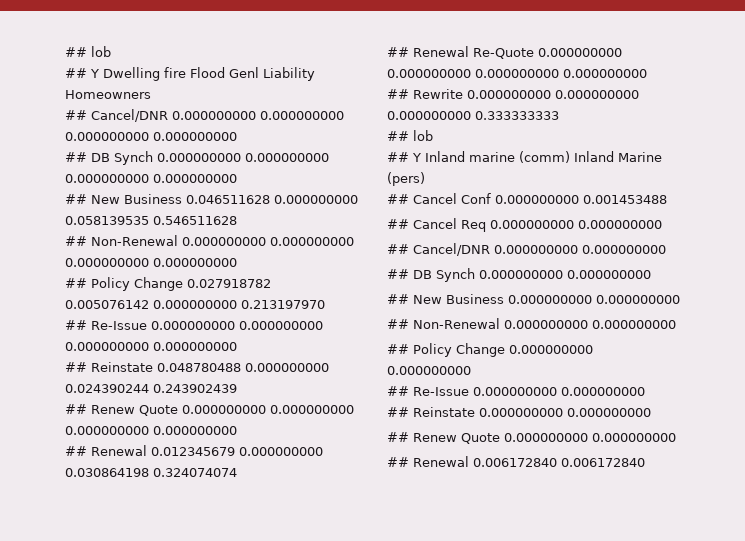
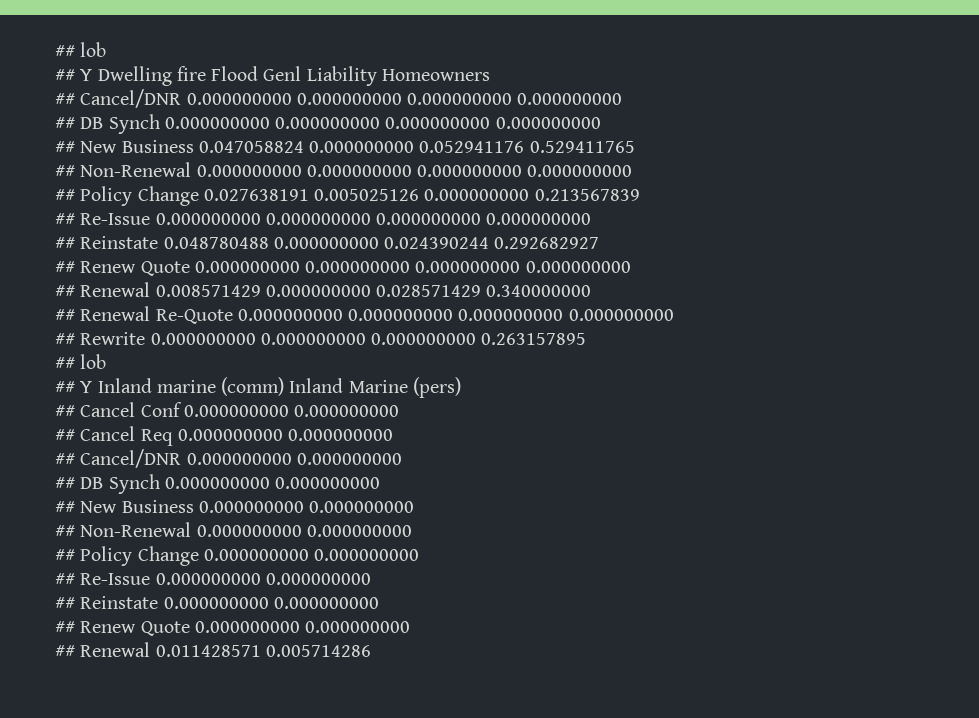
[186,195,358,204] [65,216,237,225] 0.046511628 0.000000000 0.058139535 0.546511628 -> [198,141,635,153] 0.047058824 0.000000000 0.052941176 0.529411765
[187,279,271,288] [65,300,325,309] 0.027918782 0.005076142 0.000000000 0.213197970 -> [203,189,640,201] 0.027638191 0.005025126 0.000000000 0.213567839
[153,384,237,393] 0.243902439 -> [494,237,600,249] 0.292682927
[151,447,323,456] [65,468,237,477] 0.012345679 0.000000000 0.030864198 0.324074074 -> [155,285,592,297] 0.008571429 0.000000000 0.028571429 0.340000000
[475,111,559,120] 0.333333333 -> [481,333,587,345] 0.263157895
[583,195,667,204] 0.001453488 -> [294,405,400,417] 0.000000000
[473,458,645,467] 0.006172840 0.006172840 -> [155,645,371,657] 0.011428571 0.005714286

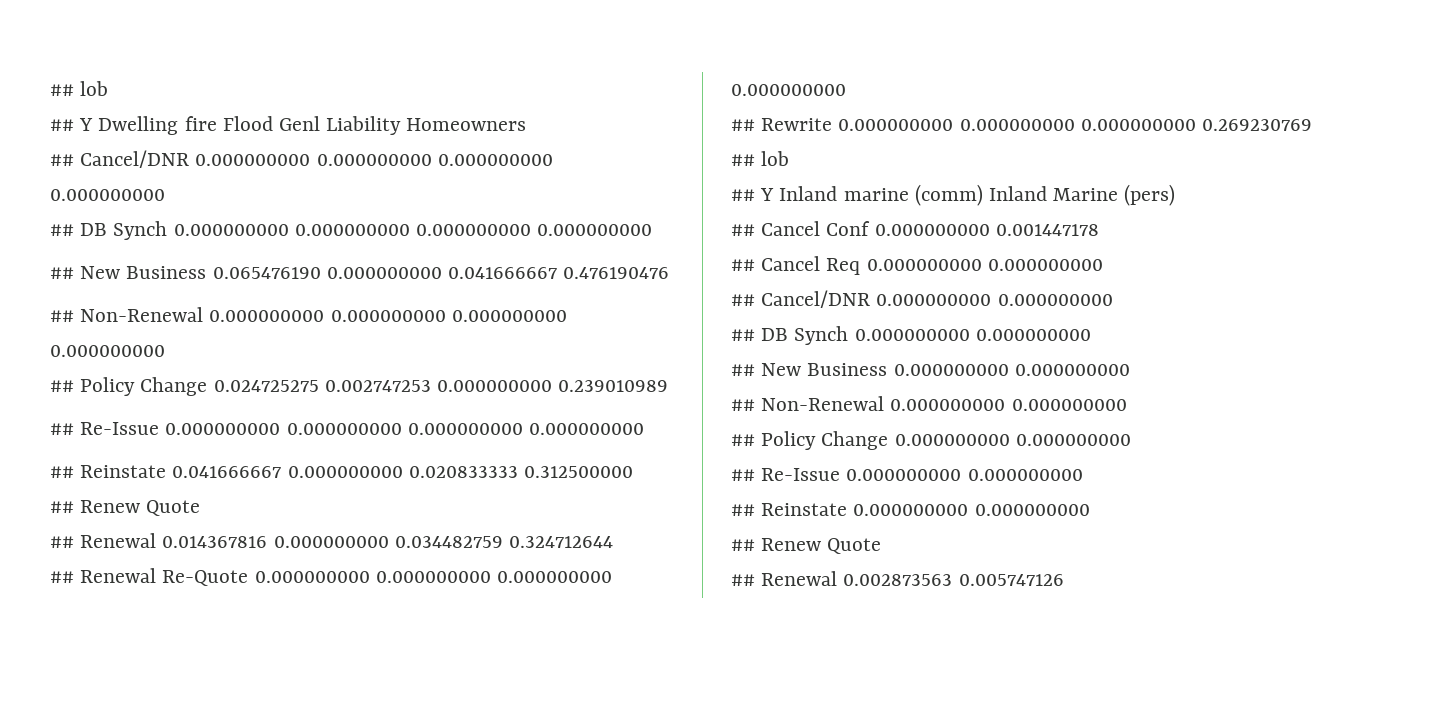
[198,141,635,153] 0.047058824 0.000000000 0.052941176 0.529411765 -> [212,267,670,279] 0.065476190 0.000000000 0.041666667 0.476190476
[203,189,640,201] 0.027638191 0.005025126 0.000000000 0.213567839 -> [213,380,669,392] 0.024725275 0.002747253 0.000000000 0.239010989
[163,237,600,249] [55,261,631,276] [55,282,592,297] 0.048780488 0.000000000 0.024390244 0.292682927 // ## Renew Quote 0.000000000 0.000000000 0.000000000 0.000000000 // ## Renewal 0.008571429 0.000000000 0.028571429 0.340000000 -> [172,466,634,478] [50,500,201,516] [50,533,614,548] 0.041666667 0.000000000 0.020833333 0.312500000 // ## Renew Quote // ## Renewal 0.014367816 0.000000000 0.034482759 0.324712644
[481,333,587,345] 0.263157895 -> [1202,119,1313,131] 0.269230769
[294,405,400,417] 0.000000000 -> [995,224,1099,236] 0.001447178
[194,621,411,633] [55,642,371,657] 0.000000000 0.000000000 // ## Renewal 0.011428571 0.005714286 -> [731,571,1064,586] // ## Renewal 0.002873563 0.005747126

